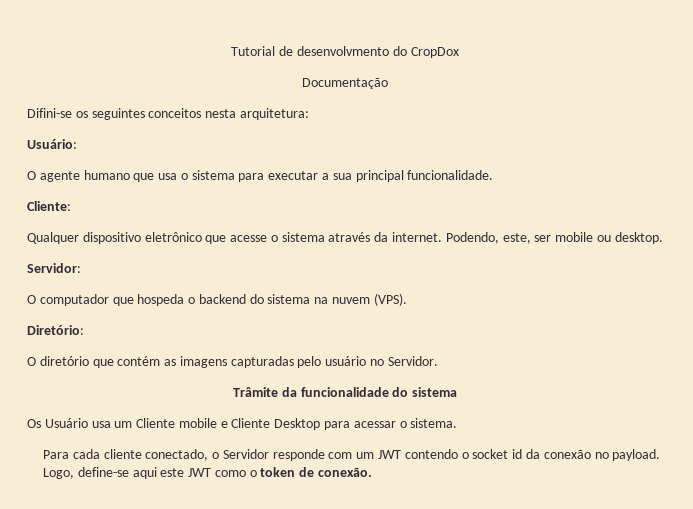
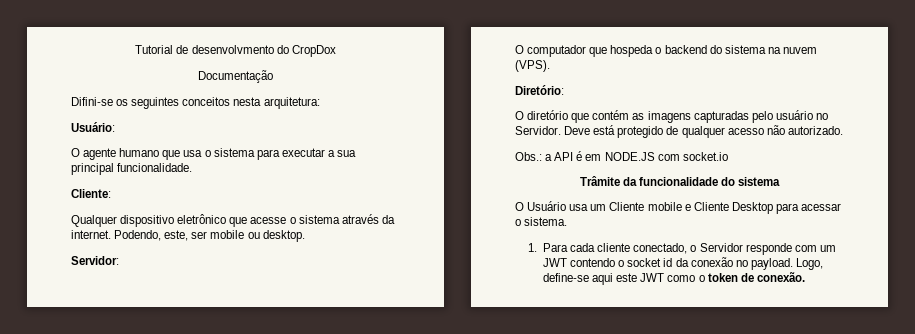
(438, 361) none -> [564,125,843,138] [515,151,728,161] Deve está protegido de qualquer acesso não autorizado. // Obs.: a API é em NODE.JS com socket.io
[27,419,41,428] Os -> [515,202,524,211] O
(458, 423) none -> [528,243,538,252] 1.

